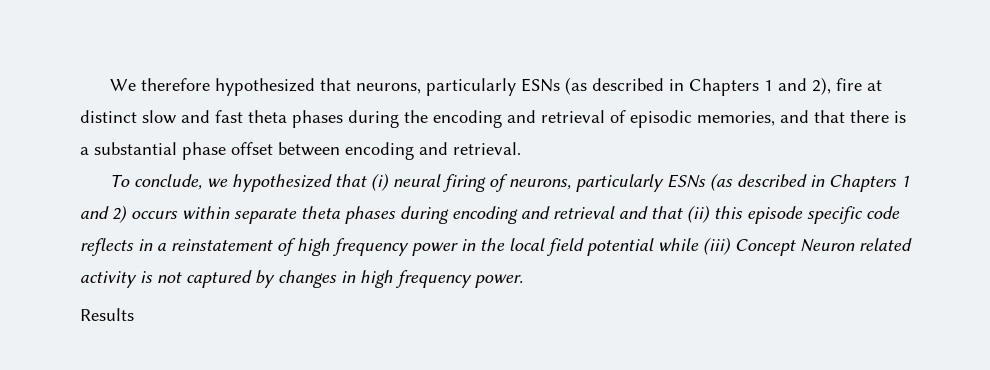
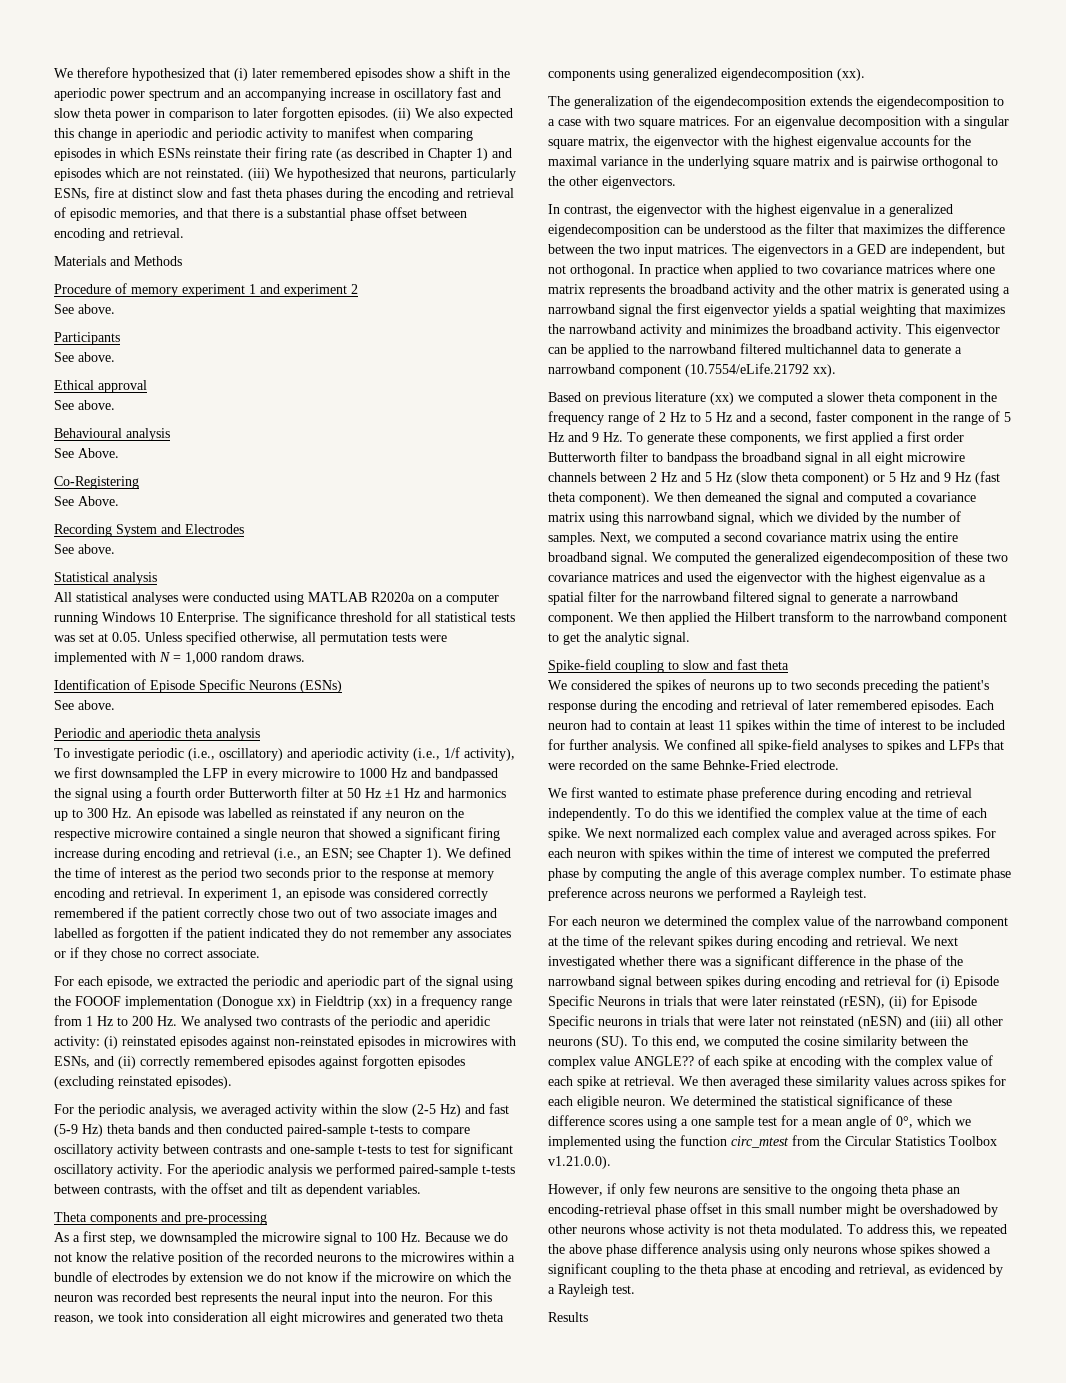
[355,77,831,96] neurons, particularly ESNs (as described in Chapters 1 and 2), -> [234,67,510,81] [54,87,501,101] [54,107,513,121] [54,127,473,141] [54,147,512,161] [54,168,516,181] [54,188,90,200] (i) later remembered episodes show a shift in the aperiodic power spectrum and an accompanying increase in oscillatory fast and slow theta power in comparison to later forgotten episodes. (ii) We also expected this change in aperiodic and periodic activity to manifest when comparing episodes in which ESNs reinstate their firing rate (as described in Chapter 1) and episodes which are not reinstated. (iii) We hypothesized that neurons, particularly ESNs,
[109,173,910,192] [80,205,900,224] [80,237,912,256] [80,270,523,288] To conclude, we hypothesized that (i) neural firing of neurons, particularly ESNs (as described in Chapters 1 and 2) occurs within separate theta phases during encoding and retrieval and that (ii) this episode specific code reflects in a reinstatement of high frequency power in the local field potential while (iii) Concept Neuron related activity is not captured by changes in high frequency power. -> [54,256,182,266] [54,283,358,297] [54,304,115,314] [54,332,120,345] [54,352,115,362] [54,380,147,393] [54,400,115,410] [54,428,170,441] [54,448,119,458] [54,476,139,489] [54,496,119,506] [54,524,244,537] [54,544,115,554] [54,572,157,585] [54,592,499,605] [54,611,515,625] [54,631,447,645] [54,652,305,665] [54,679,342,693] [54,700,115,710] [54,728,260,741] [54,747,515,761] [54,767,498,781] [54,787,506,801] [54,807,464,821] [54,827,500,841] [54,847,511,861] [54,867,494,881] [54,888,488,901] [54,907,497,921] [54,927,511,941] [54,947,260,961] [54,975,513,989] [54,995,512,1009] [54,1015,490,1029] [54,1036,516,1049] [54,1055,465,1069] [54,1076,232,1089] [54,1103,509,1117] [54,1124,470,1137] [54,1143,513,1157] [54,1163,515,1177] [54,1183,421,1197] [54,1212,267,1225] [54,1231,508,1245] [54,1251,515,1265] [54,1271,511,1285] [54,1292,492,1305] [54,1312,504,1325] [548,68,865,81] [548,95,1004,109] [548,116,1009,129] [548,135,971,149] [548,156,998,169] [548,176,676,189] [548,204,953,217] [548,223,1005,237] [548,244,1005,257] [548,264,995,277] [548,284,1010,297] [548,303,1005,317] [548,324,1000,337] [548,343,962,357] [548,363,836,377] [548,392,997,405] [548,411,1011,425] [548,431,964,445] [548,451,965,465] [548,471,1000,485] [548,492,976,505] [548,511,961,525] [548,532,958,545] [548,551,1008,565] [548,572,986,585] [548,591,958,605] [548,611,1007,625] [548,632,690,645] [548,659,789,673] [548,679,989,693] [548,699,994,713] [548,719,1005,733] [548,739,1004,753] [548,760,839,770] [548,787,972,801] [548,807,987,821] [548,828,996,841] [548,847,990,861] [548,867,1011,881] [548,887,867,901] [548,915,1008,929] [548,935,958,949] [548,955,963,969] [548,975,999,989] [548,995,977,1009] [548,1015,1003,1029] [548,1036,968,1049] [548,1055,993,1069] [548,1075,1006,1089] [548,1095,952,1109] [548,1115,971,1129] [548,1135,997,1149] [548,1156,611,1169] [548,1183,960,1197] [548,1203,998,1217] [548,1224,1007,1237] [548,1243,991,1257] [548,1263,1003,1277] [548,1284,635,1297] Materials and Methods // Procedure of memory experiment 1 and experiment 2 // See above. // Participants // See above. // Ethical approval // See above. // Behavioural analysis // See Above. // Co-Registering // See Above. // Recording System and Electrodes // See above. // Statistical analysis // All statistical analyses were conducted using MATLAB R2020a on a computer running Windows 10 Enterprise. The significance threshold for all statistical tests was set at 0.05. Unless specified otherwise, all permutation tests were implemented with N = 1,000 random draws. // Identification of Episode Specific Neurons (ESNs) // See above. // Periodic and aperiodic theta analysis // To investigate periodic (i.e., oscillatory) and aperiodic activity (i.e., 1/f activity), we first downsampled the LFP in every microwire to 1000 Hz and bandpassed the signal using a fourth order Butterworth filter at 50 Hz ±1 Hz and harmonics up to 300 Hz. An episode was labelled as reinstated if any neuron on the respective microwire contained a single neuron that showed a significant firing increase during encoding and retrieval (i.e., an ESN; see Chapter 1). We defined the time of interest as the period two seconds prior to the response at memory encoding and retrieval. In experiment 1, an episode was considered correctly remembered if the patient correctly chose two out of two associate images and labelled as forgotten if the patient indicated they do not remember any associates or if they chose no correct associate. // For each episode, we extracted the periodic and aperiodic part of the signal using the FOOOF implementation (Donogue xx) in Fieldtrip (xx) in a frequency range from 1 Hz to 200 Hz. We analysed two contrasts of the periodic and aperidic activity: (i) reinstated episodes against non-reinstated episodes in microwires with ESNs, and (ii) correctly remembered episodes against forgotten episodes (excluding reinstated episodes). // For the periodic analysis, we averaged activity within the slow (2-5 Hz) and fast (5-9 Hz) theta bands and then conducted paired-sample t-tests to compare oscillatory activity between contrasts and one-sample t-tests to test for significant oscillatory activity. For the aperiodic analysis we performed paired-sample t-tests between contrasts, with the offset and tilt as dependent variables. // Theta components and pre-processing // As a first step, we downsampled the microwire signal to 100 Hz. Because we do not know the relative position of the recorded neurons to the microwires within a bundle of electrodes by extension we do not know if the microwire on which the neuron was recorded best represents the neural input into the neuron. For this reason, we took into consideration all eight microwires and generated two theta components using generalized eigendecomposition (xx). // The generalization of the eigendecomposition extends the eigendecomposition to a case with two square matrices. For an eigenvalue decomposition with a singular square matrix, the eigenvector with the highest eigenvalue accounts for the maximal variance in the underlying square matrix and is pairwise orthogonal to the other eigenvectors. // In contrast, the eigenvector with the highest eigenvalue in a generalized eigendecomposition can be understood as the filter that maximizes the difference between the two input matrices. The eigenvectors in a GED are independent, but not orthogonal. In practice when applied to two covariance matrices where one matrix represents the broadband activity and the other matrix is generated using a narrowband signal the first eigenvector yields a spatial weighting that maximizes the narrowband activity and minimizes the broadband activity. This eigenvector can be applied to the narrowband filtered multichannel data to generate a narrowband component (10.7554/eLife.21792 xx). // Based on previous literature (xx) we computed a slower theta component in the frequency range of 2 Hz to 5 Hz and a second, faster component in the range of 5 Hz and 9 Hz. To generate these components, we first applied a first order Butterworth filter to bandpass the broadband signal in all eight microwire channels between 2 Hz and 5 Hz (slow theta component) or 5 Hz and 9 Hz (fast theta component). We then demeaned the signal and computed a covariance matrix using this narrowband signal, which we divided by the number of samples. Next, we computed a second covariance matrix using the entire broadband signal. We computed the generalized eigendecomposition of these two covariance matrices and used the eigenvector with the highest eigenvalue as a spatial filter for the narrowband filtered signal to generate a narrowband component. We then applied the Hilbert transform to the narrowband component to get the analytic signal. // Spike-field coupling to slow and fast theta // We considered the spikes of neurons up to two seconds preceding the patient's response during the encoding and retrieval of later remembered episodes. Each neuron had to contain at least 11 spikes within the time of interest to be included for further analysis. We confined all spike-field analyses to spikes and LFPs that were recorded on the same Behnke-Fried electrode. // We first wanted to estimate phase preference during encoding and retrieval independently. To do this we identified the complex value at the time of each spike. We next normalized each complex value and averaged across spikes. For each neuron with spikes within the time of interest we computed the preferred phase by computing the angle of this average complex number. To estimate phase preference across neurons we performed a Rayleigh test. // For each neuron we determined the complex value of the narrowband component at the time of the relevant spikes during encoding and retrieval. We next investigated whether there was a significant difference in the phase of the narrowband signal between spikes during encoding and retrieval for (i) Episode Specific Neurons in trials that were later reinstated (rESN), (ii) for Episode Specific neurons in trials that were later not reinstated (nESN) and (iii) all other neurons (SU). To this end, we computed the cosine similarity between the complex value ANGLE?? of each spike at encoding with the complex value of each spike at retrieval. We then averaged these similarity values across spikes for each eligible neuron. We determined the statistical significance of these difference scores using a one sample test for a mean angle of 0°, which we implemented using the function circ_mtest from the Circular Statistics Toolbox v1.21.0.0). // However, if only few neurons are sensitive to the ongoing theta phase an encoding-retrieval phase offset in this small number might be overshadowed by other neurons whose activity is not theta modulated. To address this, we repeated the above phase difference analysis using only neurons whose spikes showed a significant coupling to the theta phase at encoding and retrieval, as evidenced by a Rayleigh test.

